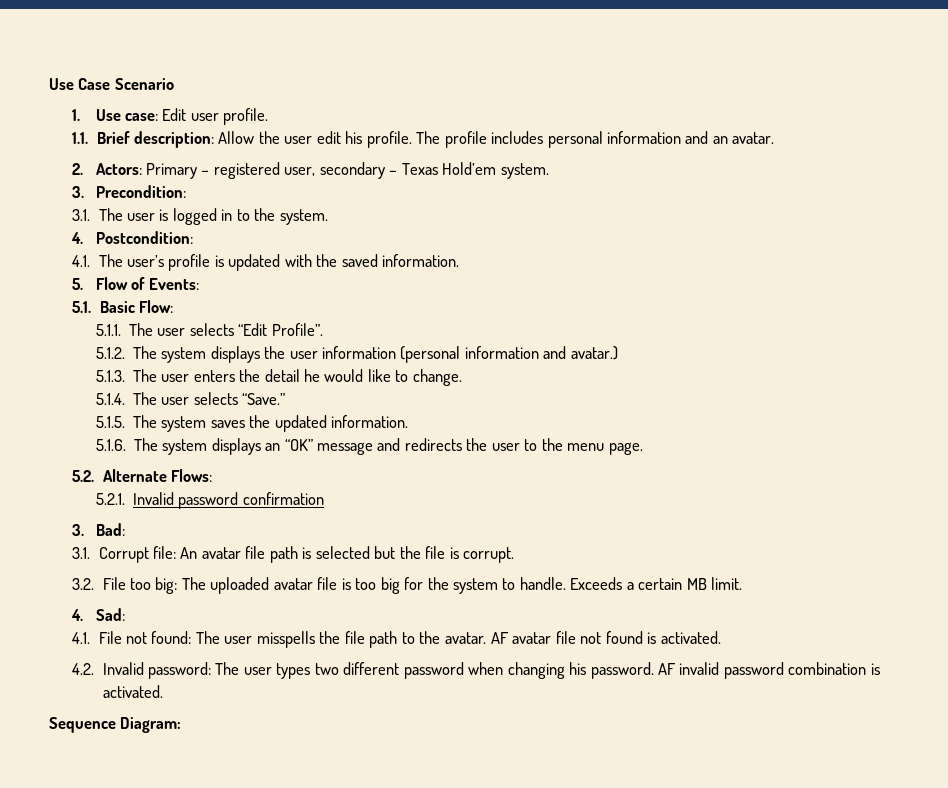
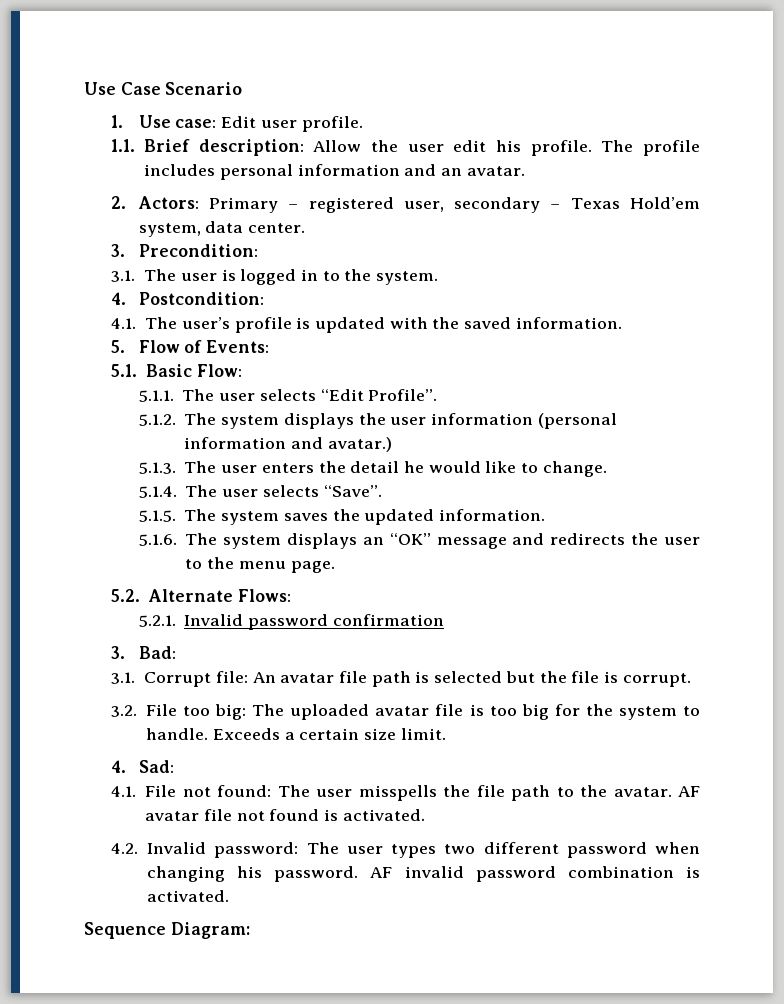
[500,163,549,179] system. -> [138,221,306,237] system, data center.
[242,392,286,405] “Save.” -> [323,485,382,497] “Save”.
[686,578,707,590] MB -> [363,728,396,740] size

